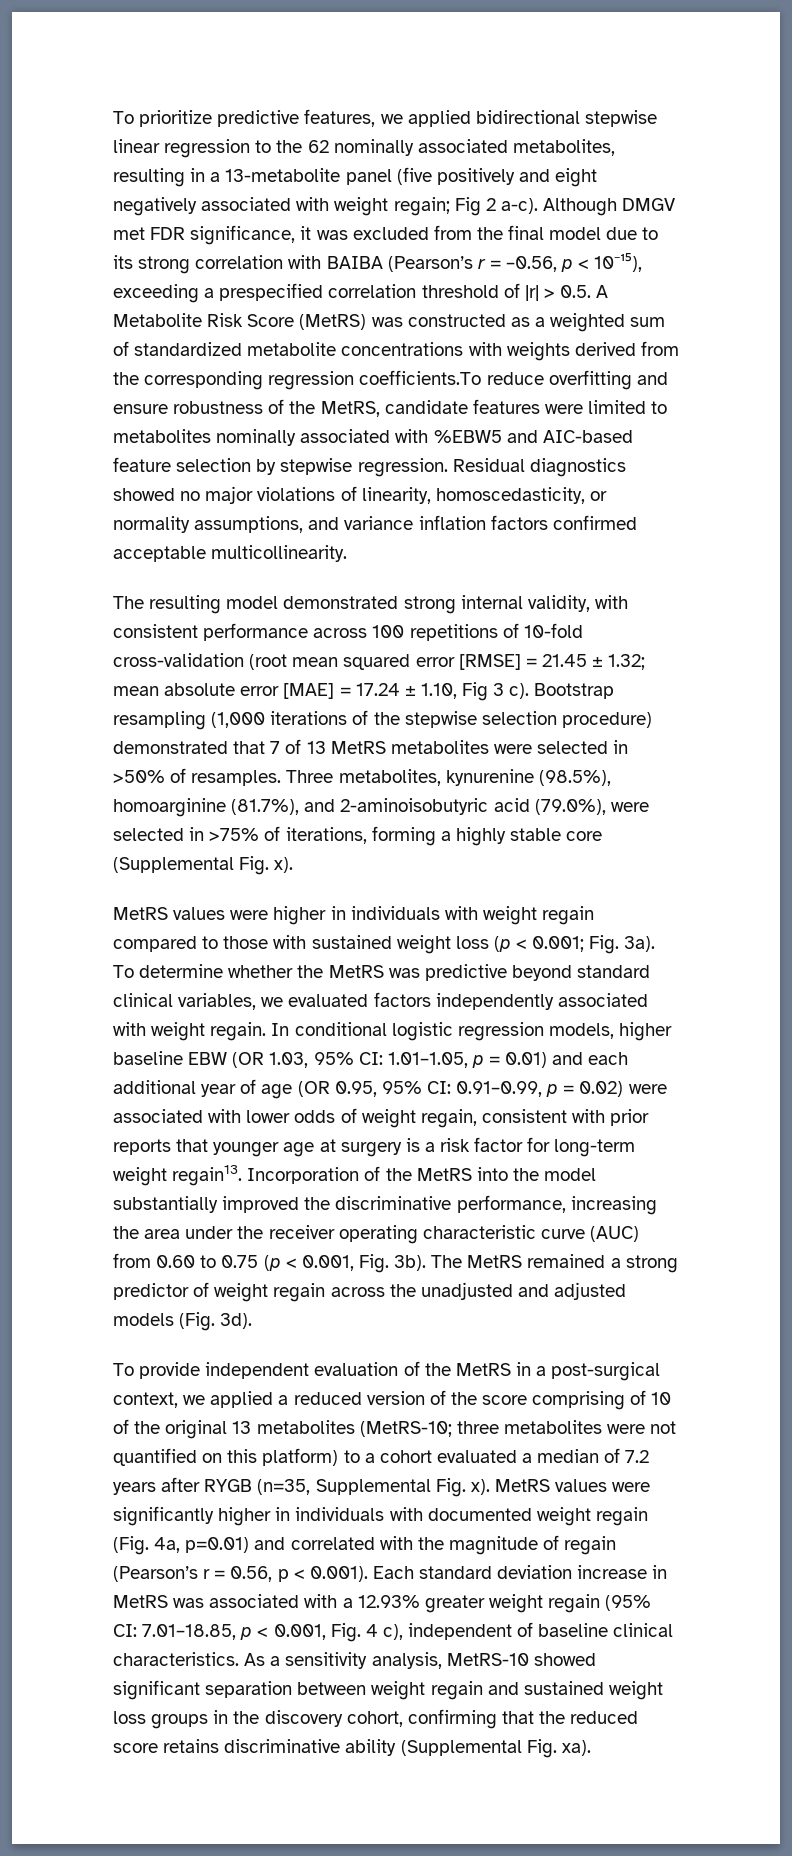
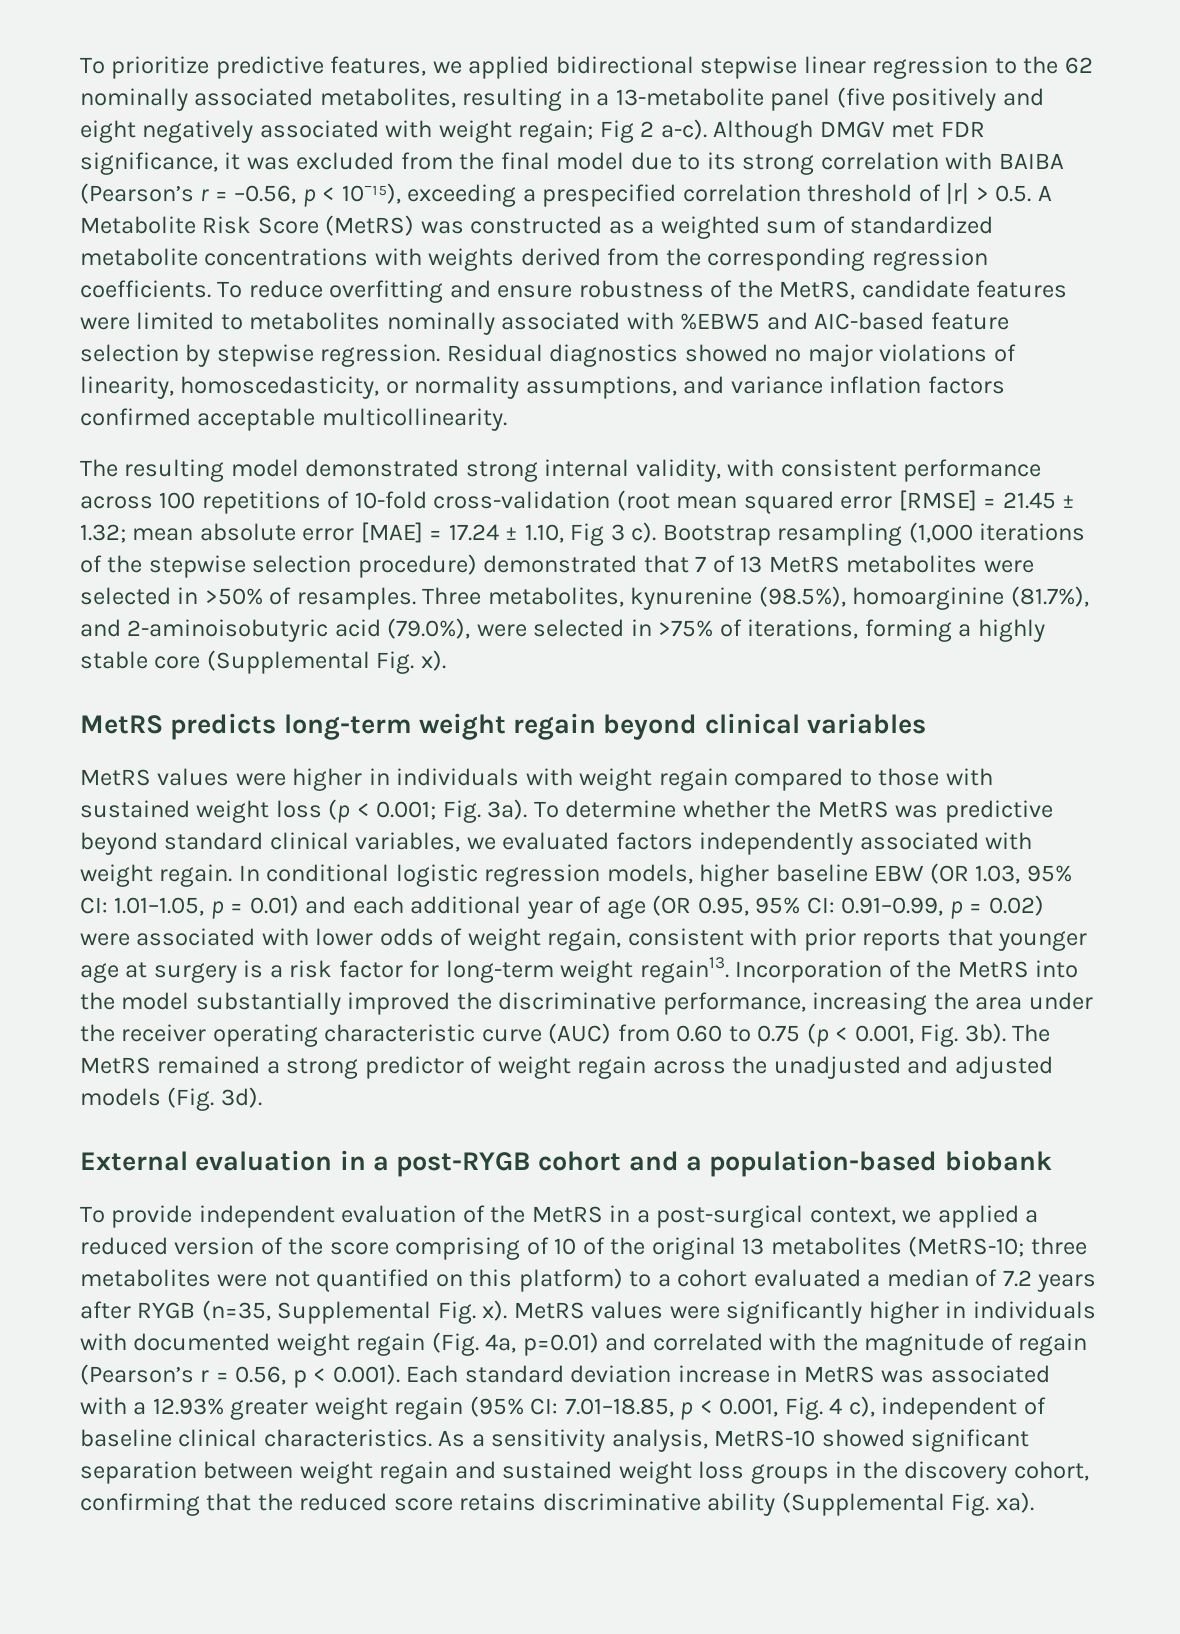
[359,370,482,385] coefficients.To -> [80,280,243,298] coefficients. To
(294, 865) none -> [80,713,927,740] // MetRS predicts long-term weight regain beyond clinical variables
(253, 1321) none -> [80,1150,1052,1177] // External evaluation in a post-RYGB cohort and a population-based biobank

